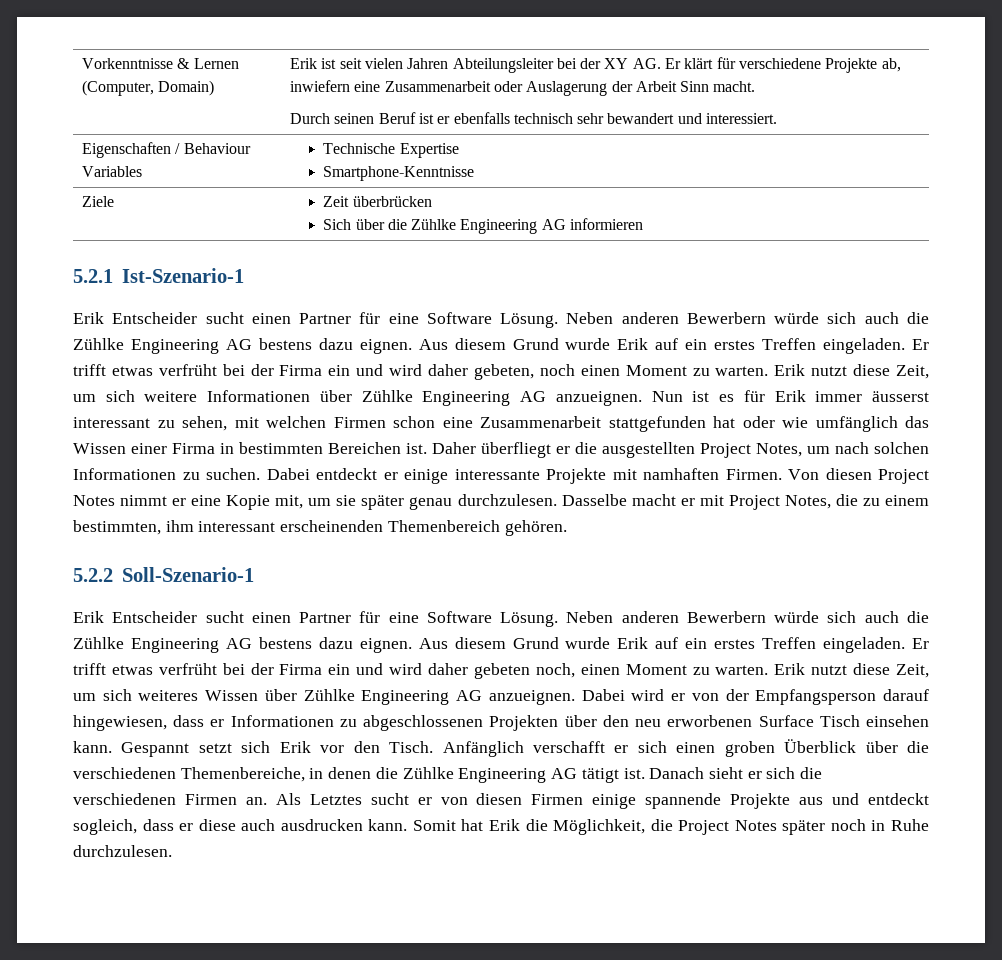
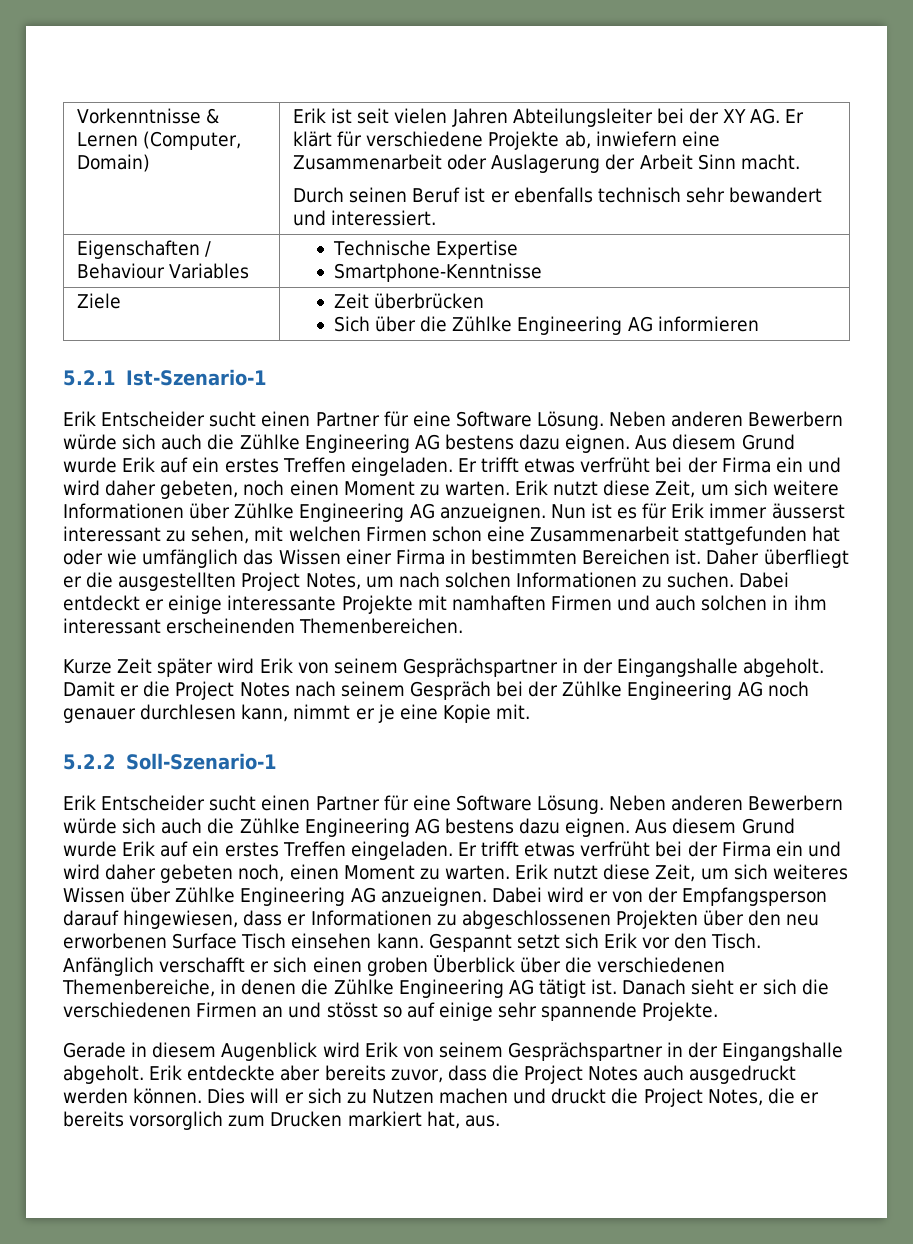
[725,468,929,484] [73,494,930,510] [73,520,567,536] Firmen. Von diesen Project Notes nimmt er eine Kopie mit, um sie später genau durchzulesen. Dasselbe macht er mit Project Notes, die zu einem bestimmten, ihm interessant erscheinenden Themenbereich gehören. -> [550,595,827,611] [63,618,464,634] [63,658,825,677] [63,681,809,700] [63,704,531,723] Firmen und auch solchen in ihm interessant erscheinenden Themenbereichen. // Kurze Zeit später wird Erik von seinem Gesprächspartner in der Eingangshalle abgeholt. Damit er die Project Notes nach seinem Gespräch bei der Zühlke Engineering AG noch genauer durchlesen kann, nimmt er je eine Kopie mit.
[245,793,929,809] [73,819,929,835] [73,845,172,857] an. Als Letztes sucht er von diesen Firmen einige spannende Projekte aus und entdeckt sogleich, dass er diese auch ausdrucken kann. Somit hat Erik die Möglichkeit, die Project Notes später noch in Ruhe durchzulesen. -> [262,1002,719,1021] [63,1042,844,1061] [63,1065,797,1084] [63,1088,819,1107] [63,1111,500,1130] an und stösst so auf einige sehr spannende Projekte. // Gerade in diesem Augenblick wird Erik von seinem Gesprächspartner in der Eingangshalle abgeholt. Erik entdeckte aber bereits zuvor, dass die Project Notes auch ausgedruckt werden können. Dies will er sich zu Nutzen machen und druckt die Project Notes, die er bereits vorsorglich zum Drucken markiert hat, aus.

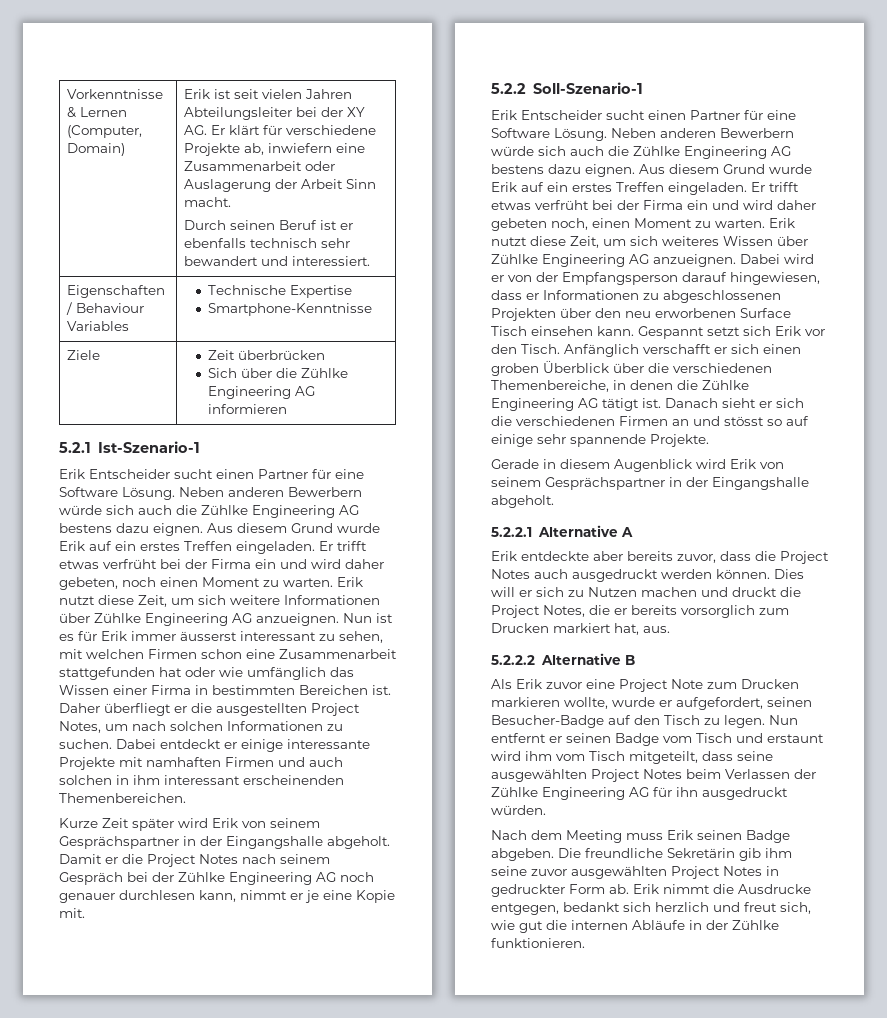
(144, 1074) none -> [491,525,633,537] // 5.2.2.1 Alternative A //
(500, 1121) none -> [491,653,635,665] [491,679,799,692] [491,697,812,710] [491,715,798,728] [491,733,824,746] [491,751,773,764] [491,769,816,782] [491,787,788,800] [491,805,546,815] [491,830,790,843] [491,848,792,861] [491,866,779,879] [491,884,811,897] [491,902,811,915] [491,920,779,933] [491,938,585,948] // 5.2.2.2 Alternative B // Als Erik zuvor eine Project Note zum Drucken markieren wollte, wurde er aufgefordert, seinen Besucher-Badge auf den Tisch zu legen. Nun entfernt er seinen Badge vom Tisch und erstaunt wird ihm vom Tisch mitgeteilt, dass seine ausgewählten Project Notes beim Verlassen der Zühlke Engineering AG für ihn ausgedruckt würden. // Nach dem Meeting muss Erik seinen Badge abgeben. Die freundliche Sekretärin gib ihm seine zuvor ausgewählten Project Notes in gedruckter Form ab. Erik nimmt die Ausdrucke entgegen, bedankt sich herzlich und freut sich, wie gut die internen Abläufe in der Zühlke funktionieren.

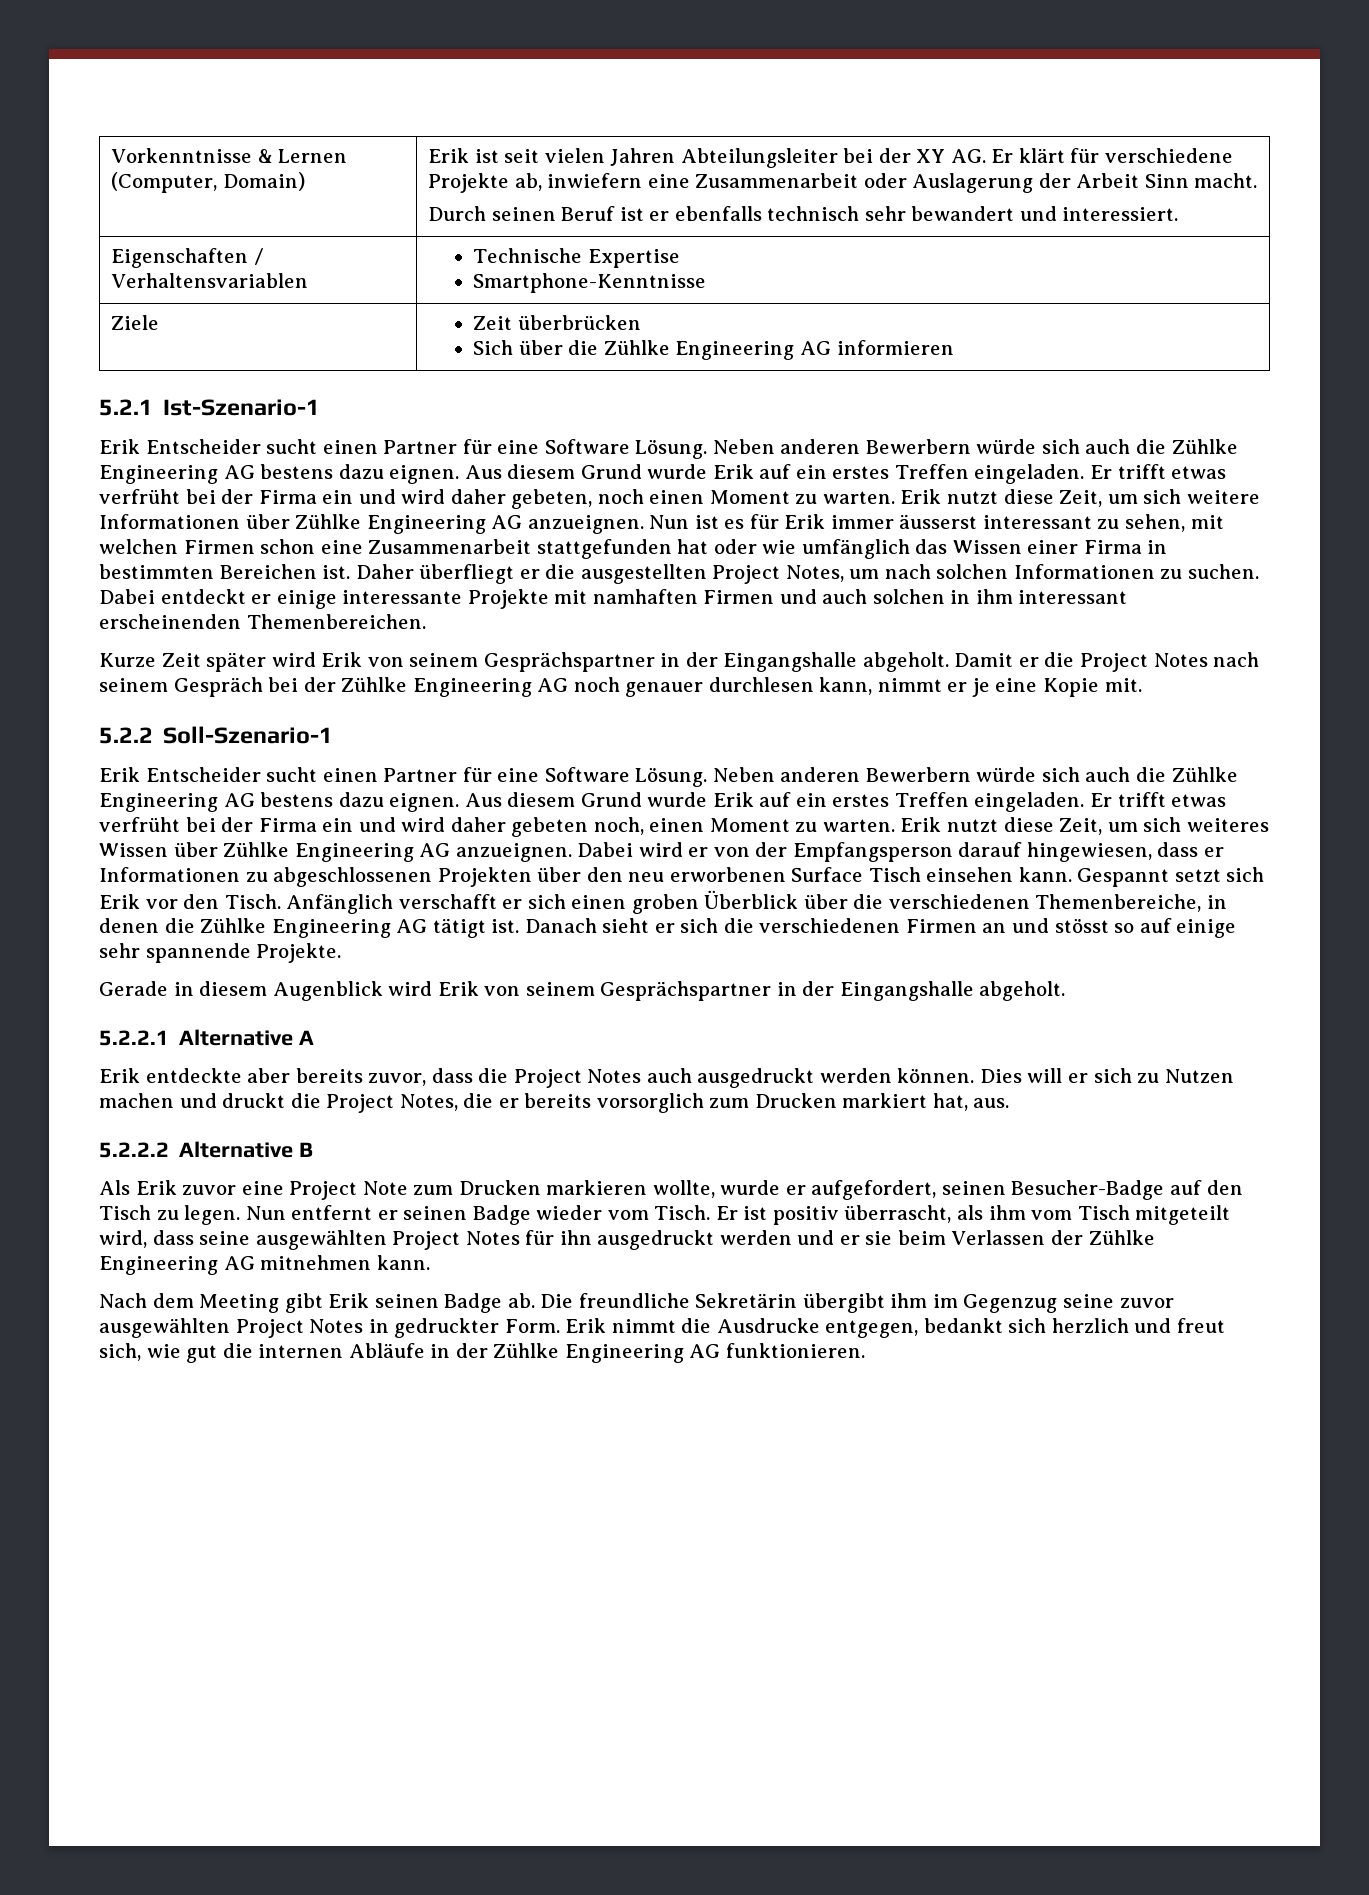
[75,303,144,313] [66,321,129,331] Behaviour Variables -> [111,273,309,288] Verhaltensvariablen
[663,733,824,743] [491,751,521,761] vom Tisch und erstaunt wird -> [536,1205,984,1225] wieder vom Tisch. Er ist positiv überrascht, als
[629,751,698,764] mitgeteilt, -> [1135,1205,1231,1225] [99,1230,147,1248] mitgeteilt wird,
(682, 774) none -> [525,1230,893,1250] für ihn ausgedruckt werden und er sie
[653,787,788,800] [491,805,546,815] für ihn ausgedruckt würden. -> [260,1255,430,1270] mitnehmen kann.
[626,833,663,840] muss -> [284,1293,323,1313] gibt
[491,848,554,861] abgeben. -> [507,1293,535,1308] ab.
[739,848,792,861] gib ihm -> [802,1293,1058,1313] übergibt ihm im Gegenzug
[569,884,629,894] Form ab. -> [504,1319,560,1333] Form.
(779, 925) none -> [564,1344,721,1363] Engineering AG

